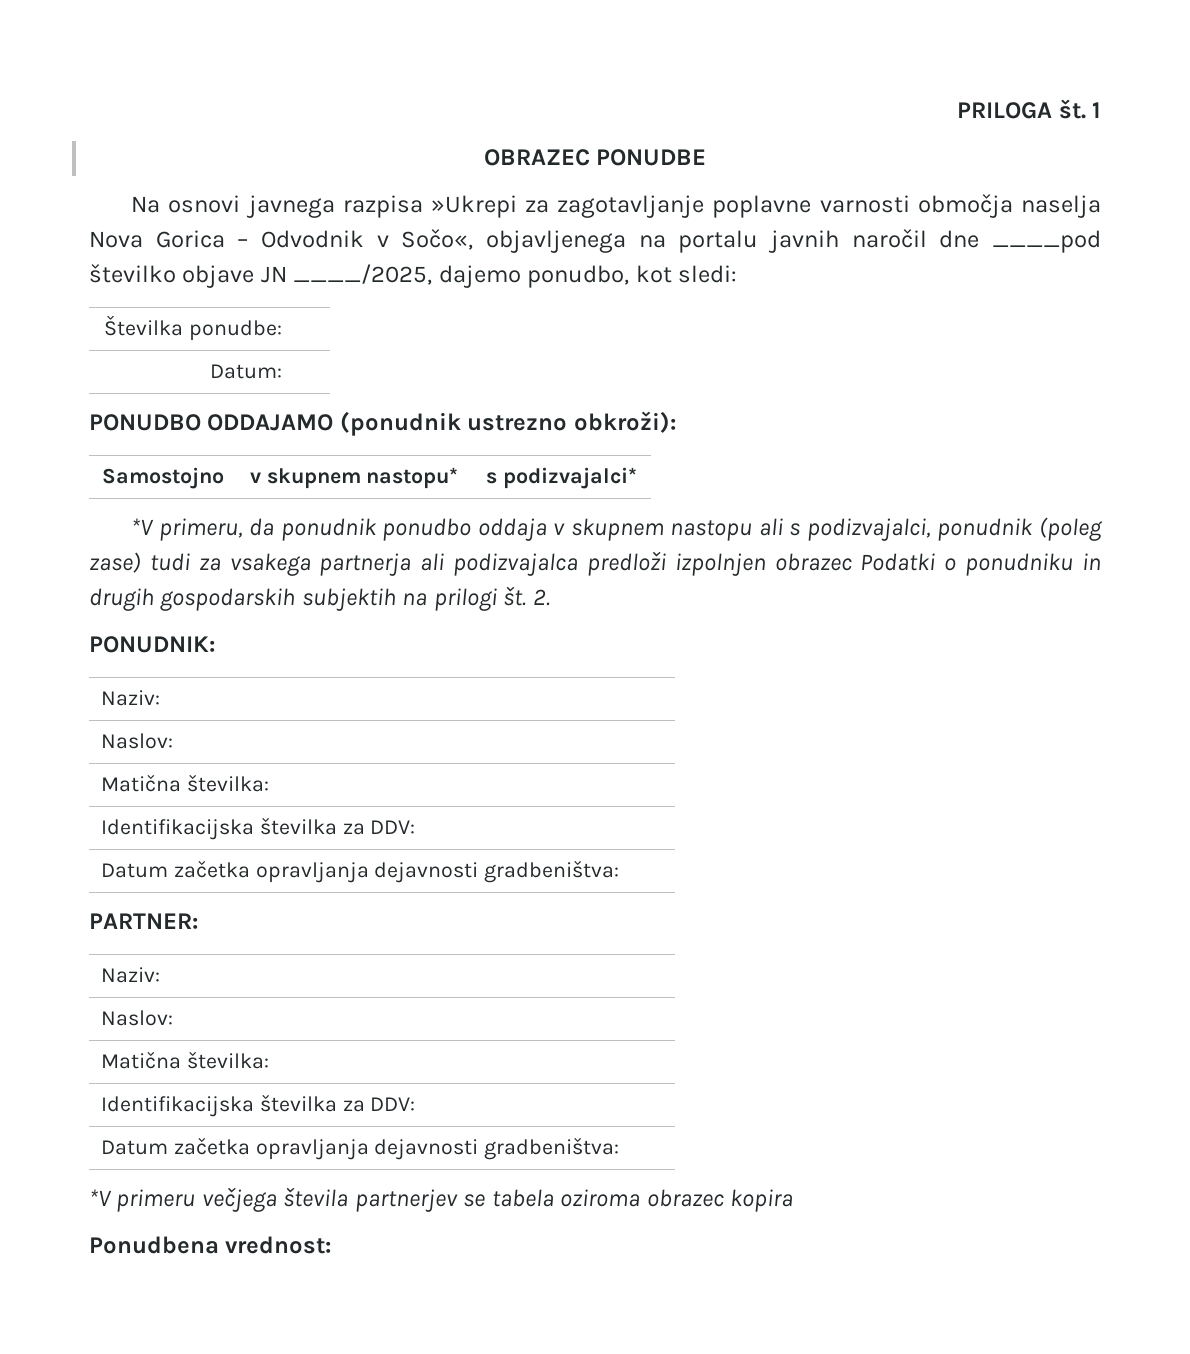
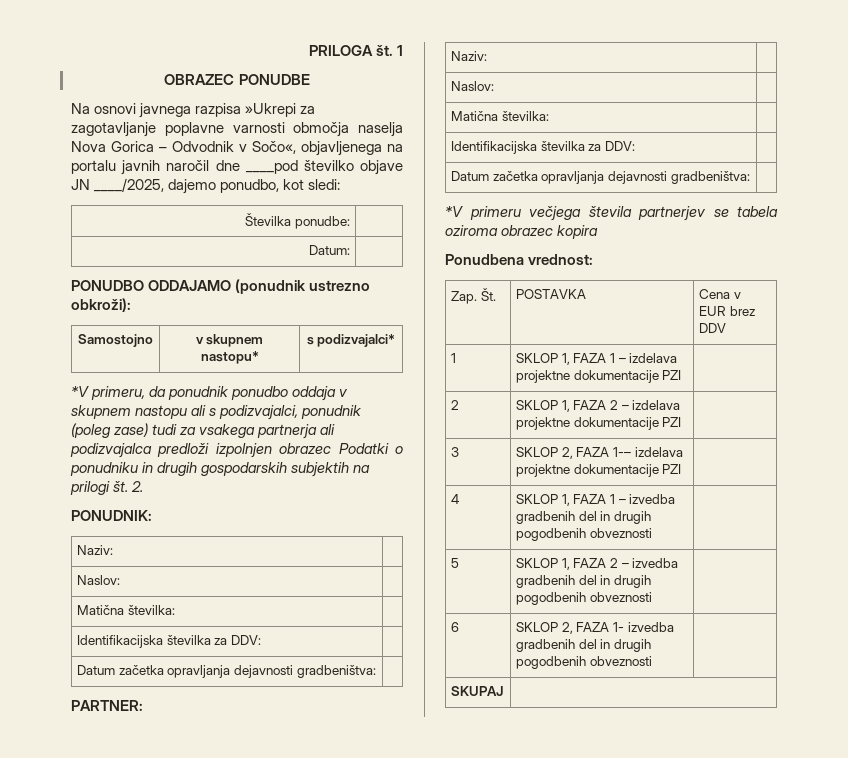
(332, 1245) none -> [451,288,496,304] [516,289,587,299] [699,289,741,299] [699,306,755,316] [699,323,727,333] [451,353,457,363] [516,353,678,365] [516,370,682,383] [451,400,460,410] [516,400,681,412] [516,417,682,430] [451,447,460,457] [516,447,683,459] [516,464,682,477] [451,494,460,504] [516,494,676,506] [516,511,651,524] [516,528,652,541] [451,558,460,568] [516,558,679,570] [516,575,651,588] [516,592,652,605] [451,622,460,632] [516,622,674,634] [516,639,651,652] [516,656,652,669] [451,686,504,696] // Zap. Št. | POSTAVKA | Cena v EUR brez DDV // 1 | SKLOP 1, FAZA 1 – izdelava projektne dokumentacije PZI | // 2 | SKLOP 1, FAZA 2 – izdelava projektne dokumentacije PZI | // 3 | SKLOP 2, FAZA 1-– izdelava projektne dokumentacije PZI | // 4 | SKLOP 1, FAZA 1 – izvedba gradbenih del in drugih pogodbenih obveznosti | // 5 | SKLOP 1, FAZA 2 – izvedba gradbenih del in drugih pogodbenih obveznosti | // 6 | SKLOP 2, FAZA 1- izvedba gradbenih del in drugih pogodbenih obveznosti | // SKUPAJ |

